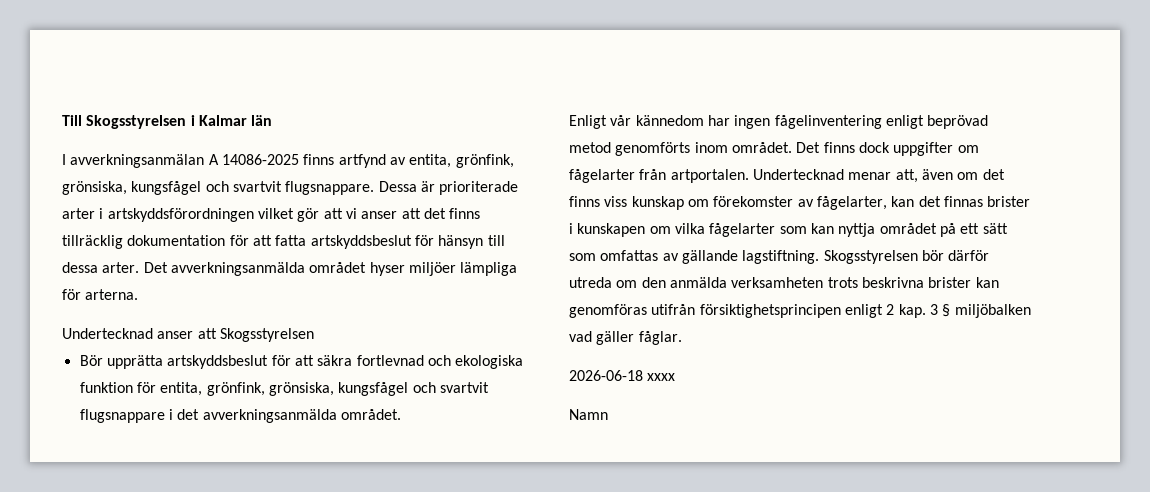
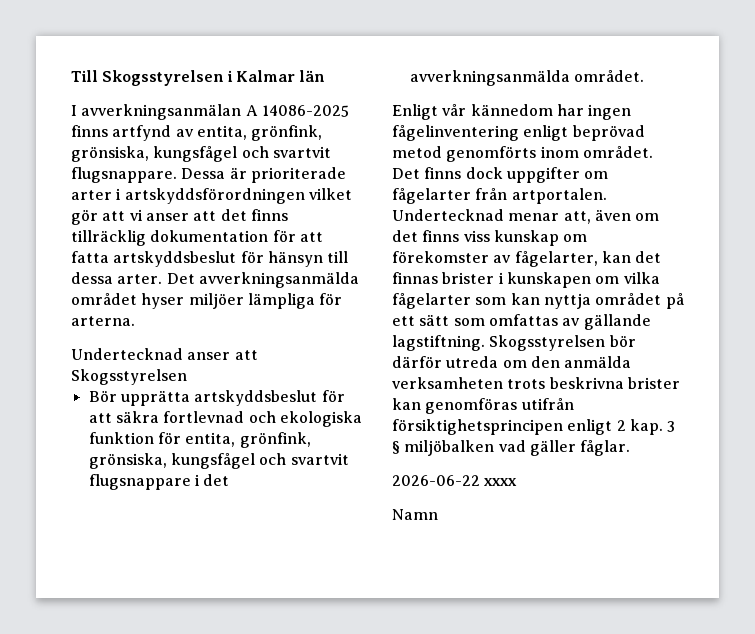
[569,370,643,381] 2026-06-18 -> [392,475,480,486] 2026-06-22

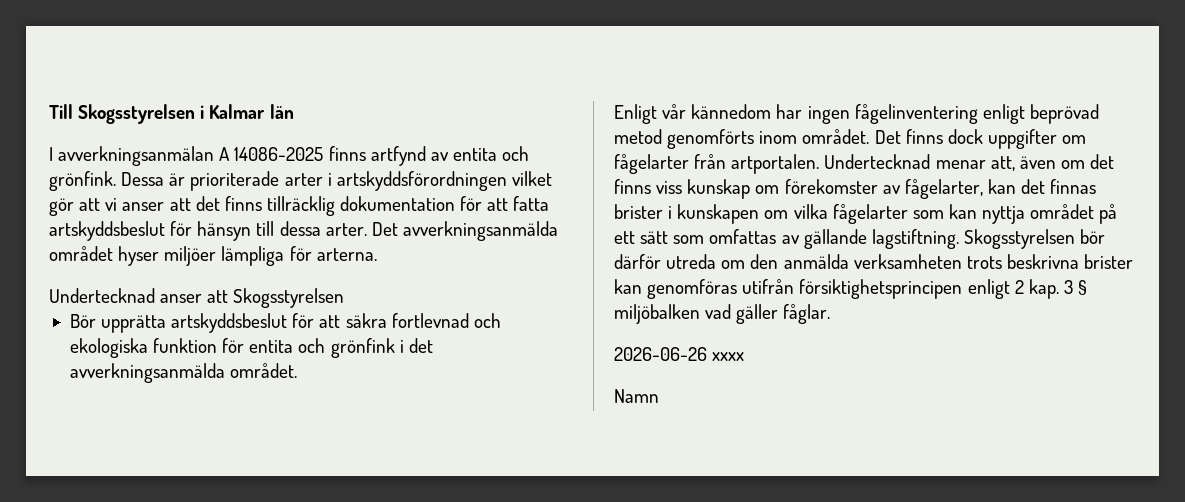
[196,125,323,141] [71,146,331,162] [71,167,177,183] entita, grönfink, grönsiska, kungsfågel och svartvit flugsnappare. -> [452,146,530,161] [49,171,116,191] entita och grönfink.
[185,432,311,448] [88,453,349,469] [88,474,191,490] entita, grönfink, grönsiska, kungsfågel och svartvit flugsnappare -> [249,338,395,358] entita och grönfink
[392,475,480,486] 2026-06-22 -> [614,347,707,361] 2026-06-26

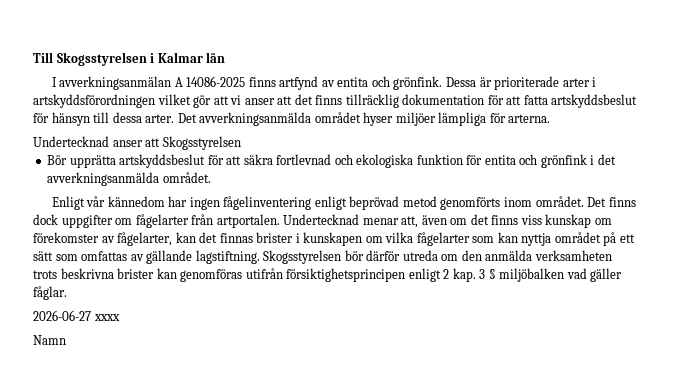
[614,347,707,361] 2026-06-26 -> [33,310,91,321] 2026-06-27

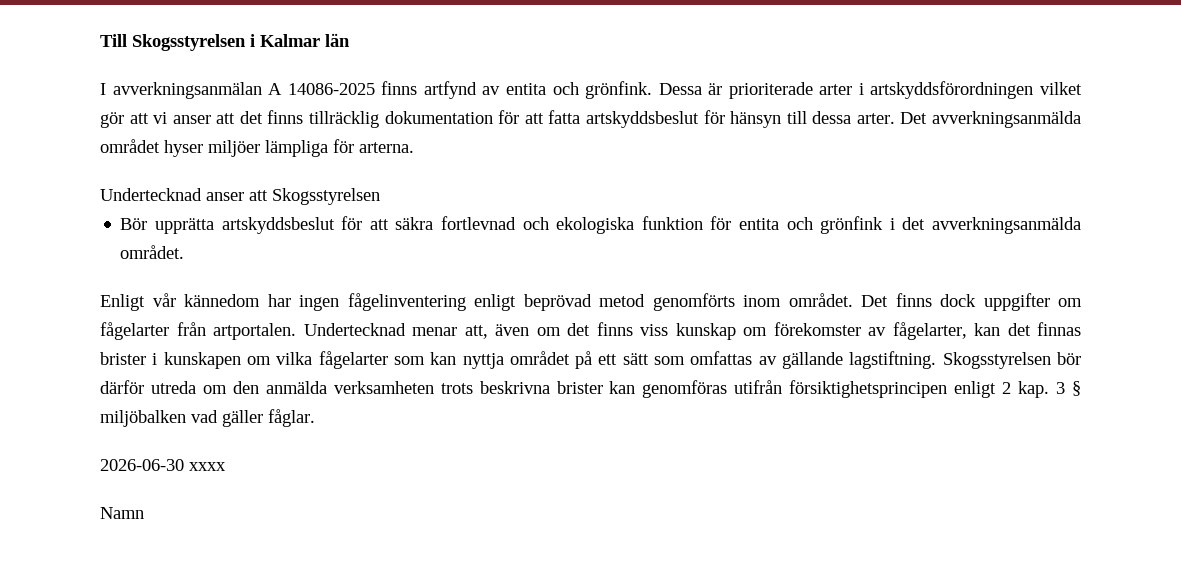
[33,310,91,321] 2026-06-27 -> [100,459,184,471] 2026-06-30

